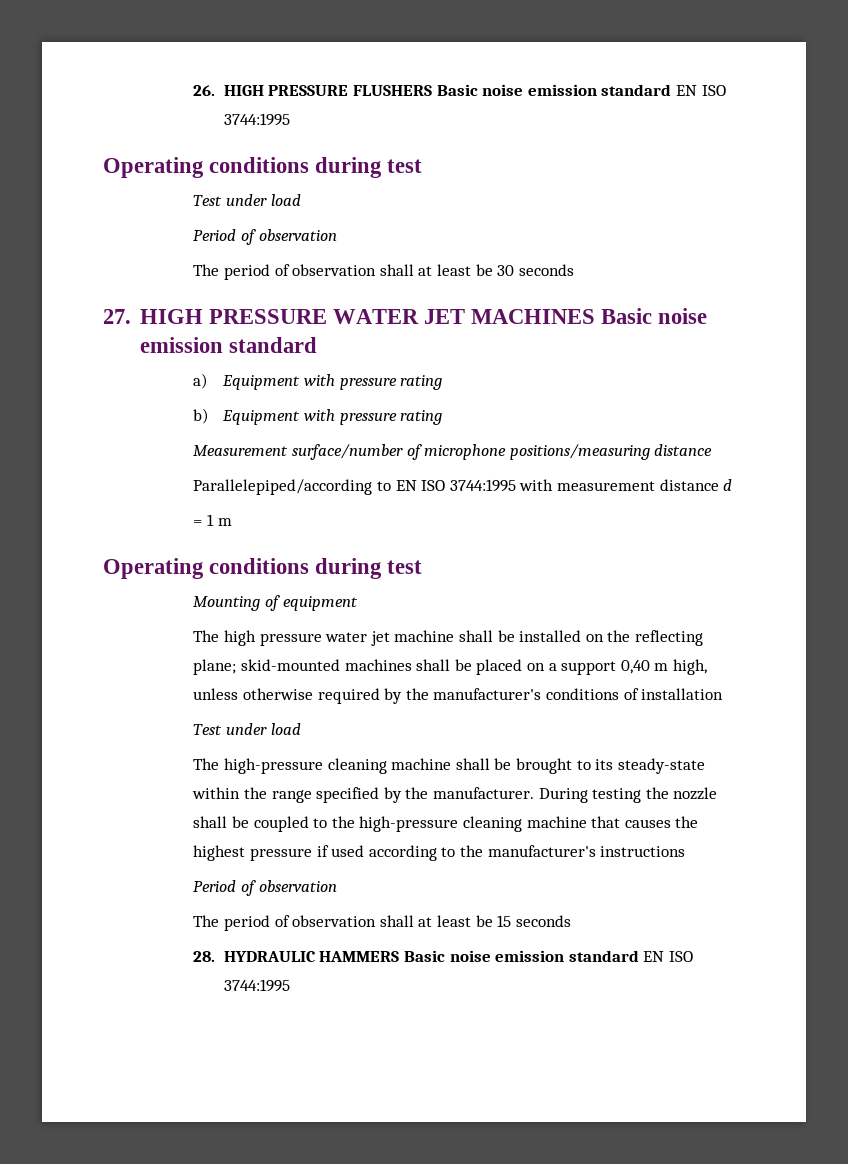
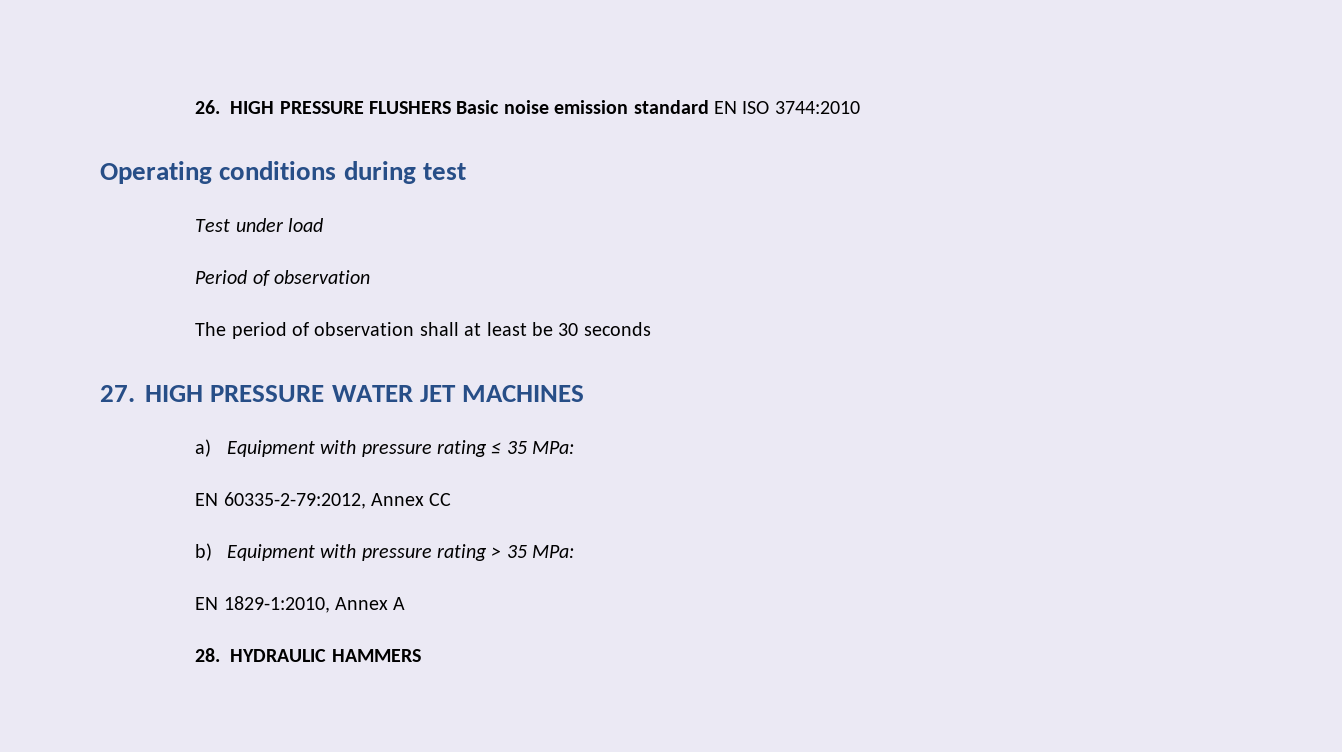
[223,113,290,126] 3744:1995 -> [774,101,860,114] 3744:2010
[600,308,707,324] [139,337,317,353] Basic noise emission standard -> (585, 393) none
(443, 382) none -> [491,441,575,454] [195,492,452,509] ≤ 35 MPa: // EN 60335-2-79:2012, Annex CC
[193,444,713,460] [193,479,733,495] [193,514,232,526] [103,558,423,579] [193,595,358,611] [193,630,703,646] [193,659,707,675] [193,688,724,704] [193,723,301,735] [193,758,705,774] [192,787,718,803] [193,816,699,832] [193,845,686,861] [193,880,337,896] [193,915,571,931] [193,950,693,962] [223,979,290,992] // Measurement surface/number of microphone positions/measuring distance // Parallelepiped/according to EN ISO 3744:1995 with measurement distance d // = 1 m // Operating conditions during test // Mounting of equipment // The high pressure water jet machine shall be installed on the reflecting plane; skid-mounted machines shall be placed on a support 0,40 m high, unless otherwise required by the manufacturer's conditions of installation // Test under load // The high-pressure cleaning machine shall be brought to its steady-state within the range specified by the manufacturer. During testing the nozzle shall be coupled to the high-pressure cleaning machine that causes the highest pressure if used according to the manufacturer's instructions // Period of observation // The period of observation shall at least be 15 seconds // 28. HYDRAULIC HAMMERS Basic noise emission standard EN ISO 3744:1995 -> [491,545,575,558] [195,596,406,613] [195,648,421,662] > 35 MPa: // EN 1829-1:2010, Annex A // 28. HYDRAULIC HAMMERS

